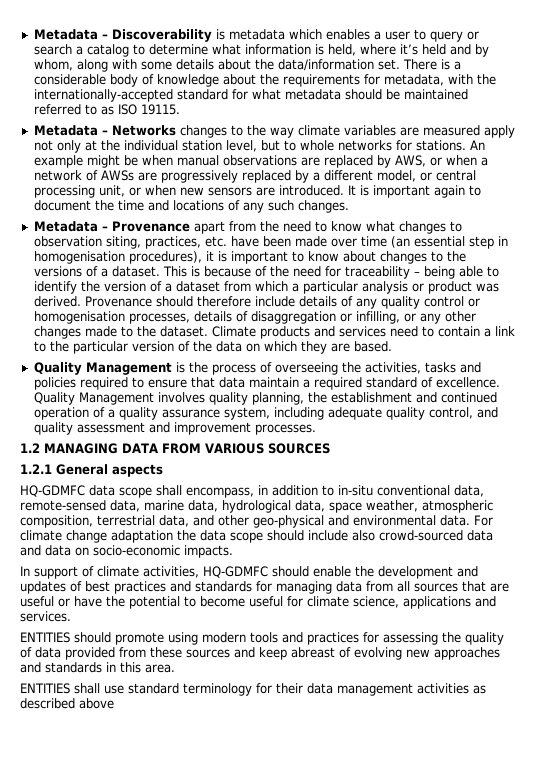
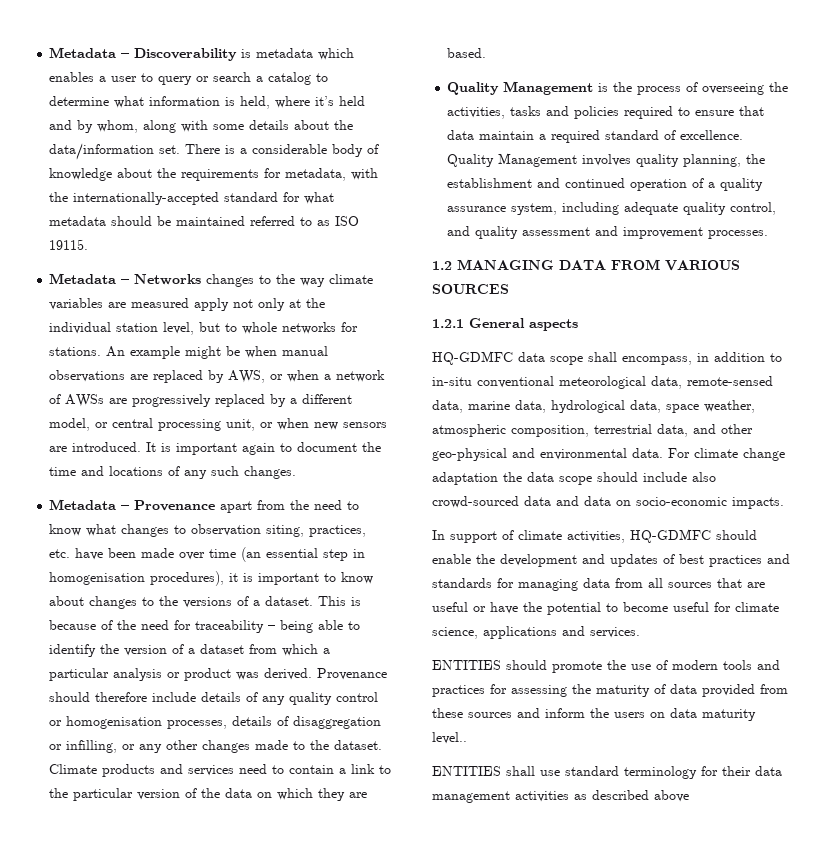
(450, 490) none -> [559,376,646,389] meteorological
[168,632,198,645] using -> [607,660,668,670] the use of
[465,632,504,645] quality -> [596,685,650,697] maturity
[259,647,500,660] [20,662,175,673] keep abreast of evolving new approaches and standards in this area. -> [545,708,756,721] [432,732,467,744] inform the users on data maturity level..

